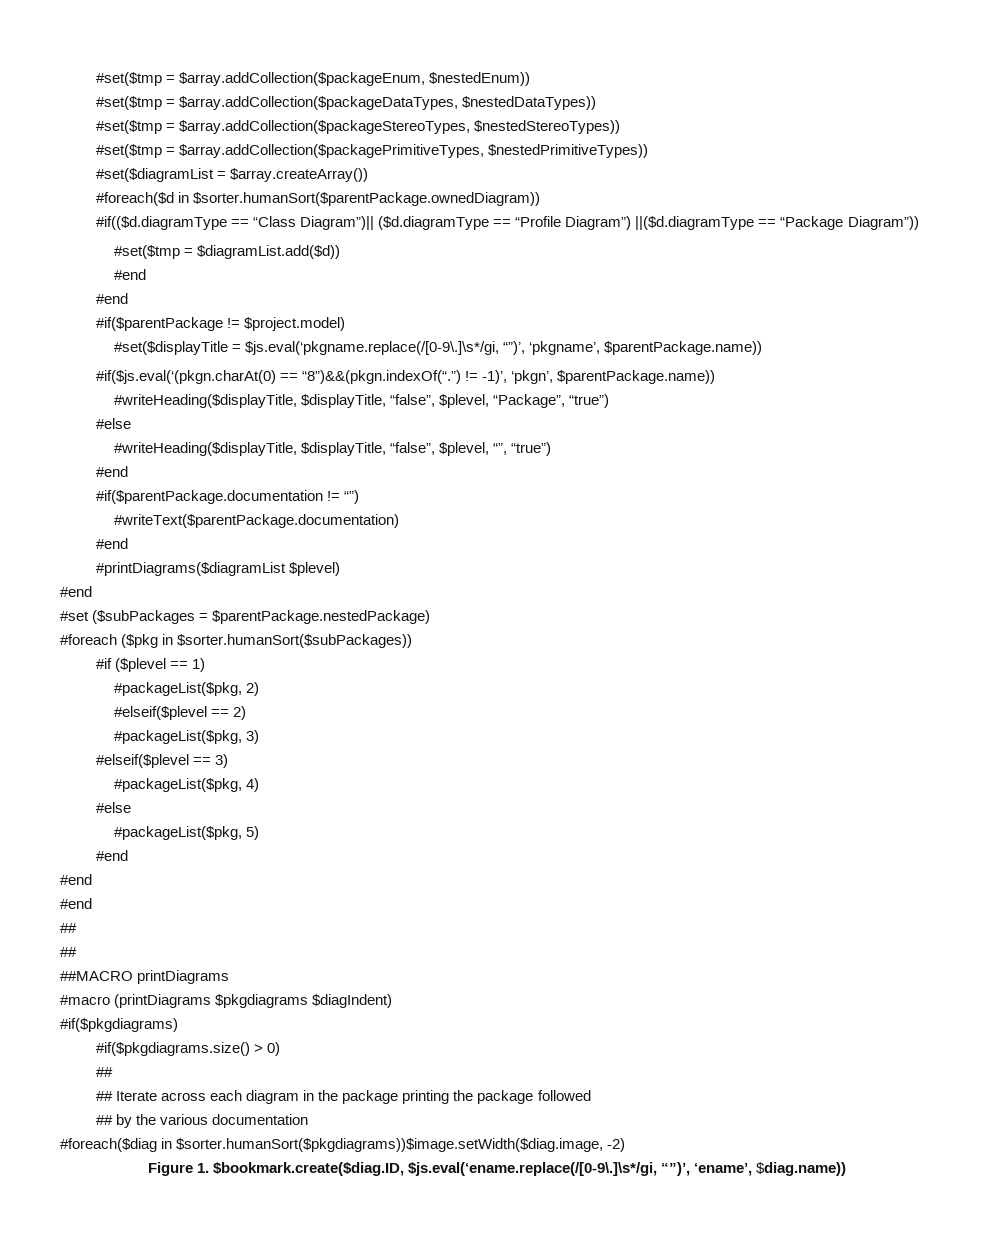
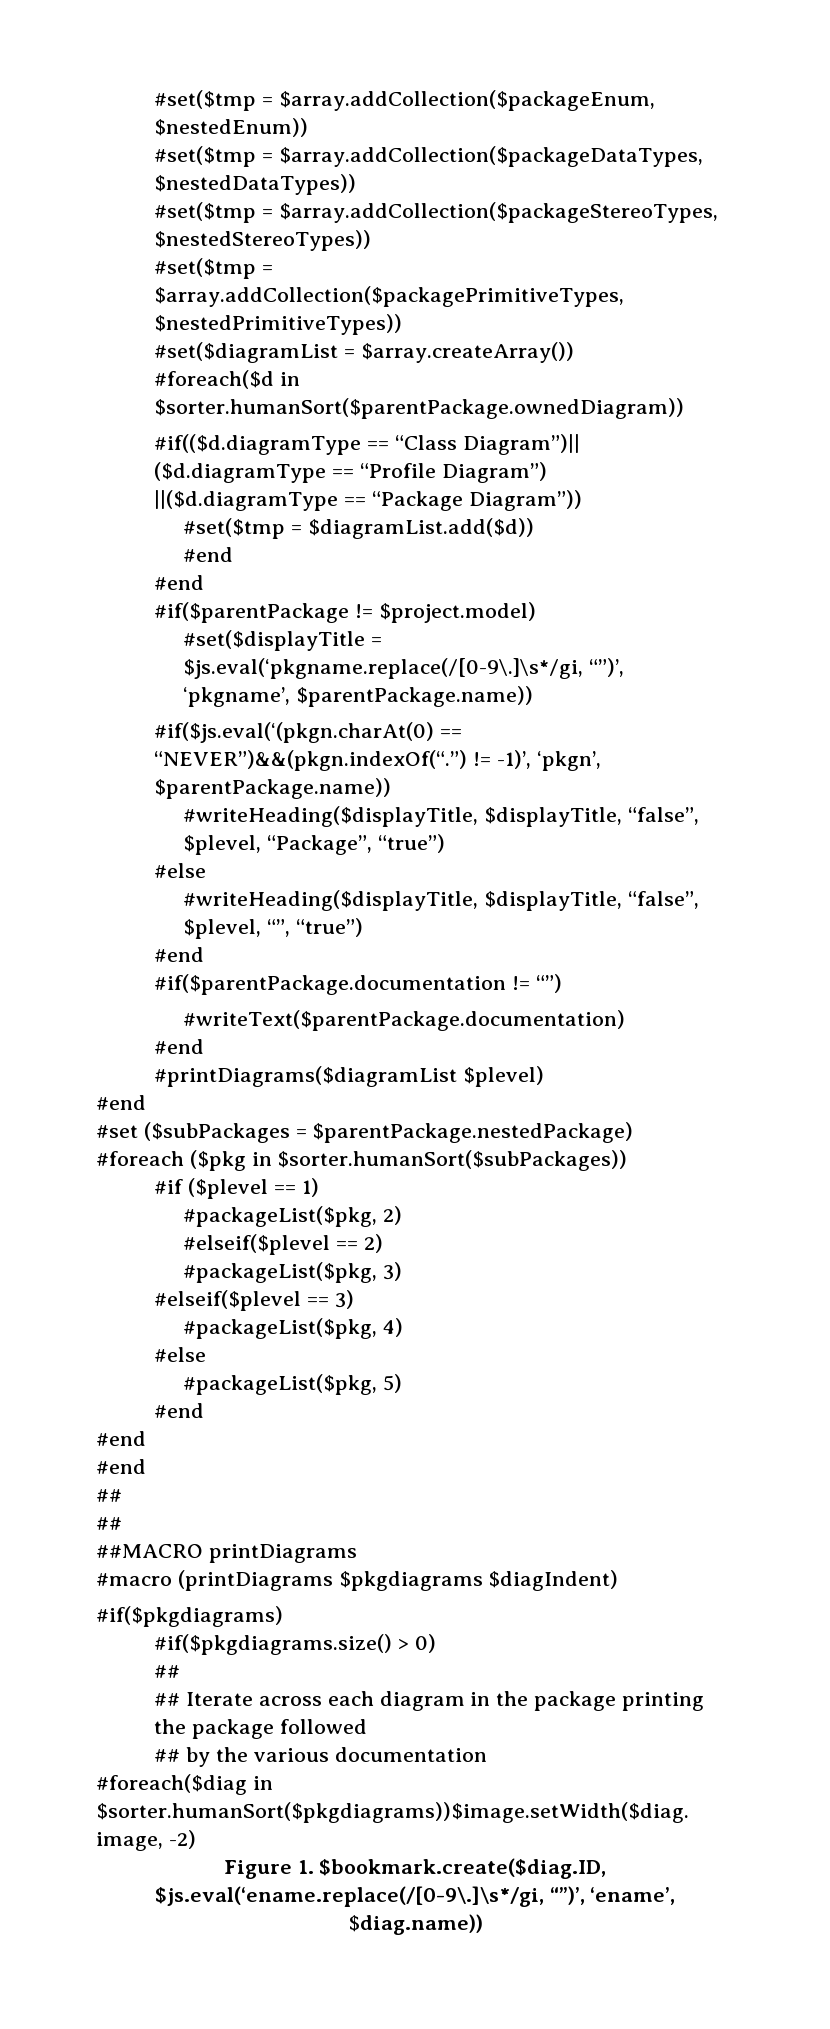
[302,370,462,384] “8”)&&(pkgn.indexOf(“.”) -> [154,750,468,771] “NEVER”)&&(pkgn.indexOf(“.”)

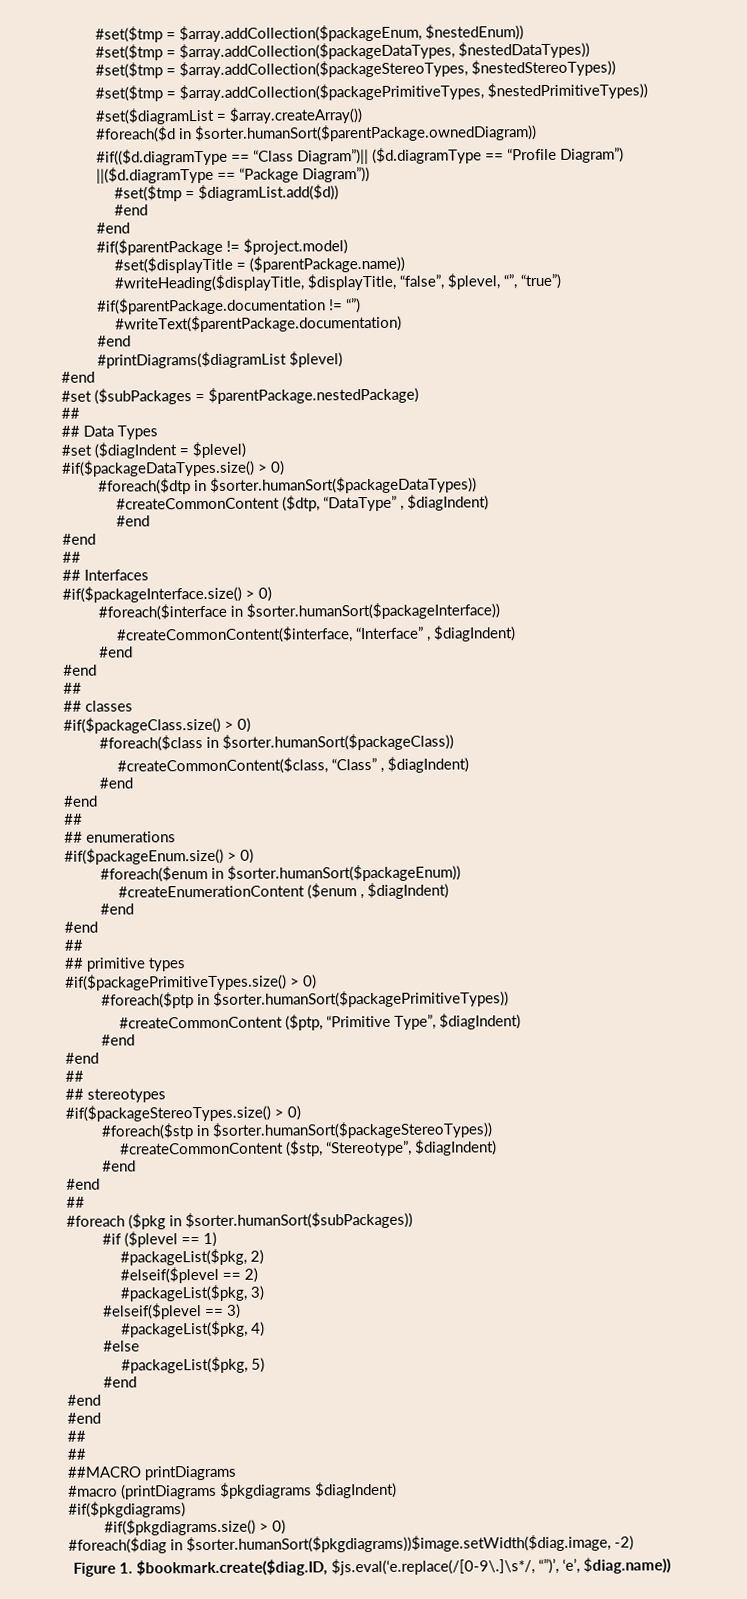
[183,658,625,679] [183,686,534,707] [154,722,463,743] [154,750,601,771] [154,778,392,799] [183,806,700,827] [183,834,446,855] [154,863,207,878] $js.eval(‘pkgname.replace(/[0-9\.]\s*/gi, “”)’, ‘pkgname’, $parentPackage.name)) // #if($js.eval(‘(pkgn.charAt(0) == “NEVER”)&&(pkgn.indexOf(“.”) != -1)’, ‘pkgn’, $parentPackage.name)) // #writeHeading($displayTitle, $displayTitle, “false”, $plevel, “Package”, “true”) // #else -> [249,255,406,273] ($parentPackage.name))
[154,947,205,962] // #end -> (562, 281) none
(634, 1132) none -> [61,407,80,419] [61,425,158,440] [61,441,246,459] [61,459,285,477] [98,476,478,495] [116,494,490,512] [116,515,151,527] [62,533,96,545] [62,551,81,563] [62,569,149,581] [62,585,272,603] [98,602,501,621] [116,625,517,644] [99,646,134,658] [63,664,97,676] [63,682,82,694] [63,700,133,712] [63,716,251,734] [99,733,455,752] [117,756,470,775] [99,777,134,789] [63,795,98,807] [64,813,83,825] [64,831,176,843] [64,847,254,865] [100,864,462,883] [118,882,450,900] [100,903,135,915] [64,921,98,933] [64,939,83,951] [64,957,186,972] [65,973,317,991] [101,990,510,1009] [119,1013,522,1031] [101,1034,136,1046] [65,1052,99,1064] [65,1070,84,1082] [65,1088,166,1103] [65,1104,301,1122] [101,1121,494,1140] [120,1139,498,1157] [102,1160,137,1172] [66,1178,100,1190] [66,1196,85,1208] // ## // ## Data Types // #set ($diagIndent = $plevel) // #if($packageDataTypes.size() > 0) // #foreach($dtp in $sorter.humanSort($packageDataTypes)) // #createCommonContent ($dtp, “DataType” , $diagIndent) // #end // #end // ## // ## Interfaces // #if($packageInterface.size() > 0) // #foreach($interface in $sorter.humanSort($packageInterface)) // #createCommonContent($interface, “Interface” , $diagIndent) // #end // #end // ## // ## classes // #if($packageClass.size() > 0) // #foreach($class in $sorter.humanSort($packageClass)) // #createCommonContent($class, “Class” , $diagIndent) // #end // #end // ## // ## enumerations // #if($packageEnum.size() > 0) // #foreach($enum in $sorter.humanSort($packageEnum)) // #createEnumerationContent ($enum , $diagIndent) // #end // #end // ## // ## primitive types // #if($packagePrimitiveTypes.size() > 0) // #foreach($ptp in $sorter.humanSort($packagePrimitiveTypes)) // #createCommonContent ($ptp, “Primitive Type”, $diagIndent) // #end // #end // ## // ## stereotypes // #if($packageStereoTypes.size() > 0) // #foreach($stp in $sorter.humanSort($packageStereoTypes)) // #createCommonContent ($stp, “Stereotype”, $diagIndent) // #end // #end // ##
[154,1665,181,1678] [154,1691,704,1711] [154,1719,367,1739] [154,1747,487,1767] // ## // ## Iterate across each diagram in the package printing the package followed // ## by the various documentation -> (287, 1527) none
[154,1886,676,1907] $js.eval(‘ename.replace(/[0-9\.]\s*/gi, “”)’, ‘ename’, -> [331,1558,580,1576] $js.eval(‘e.replace(/[0-9\.]\s*/, “”)’, ‘e’,

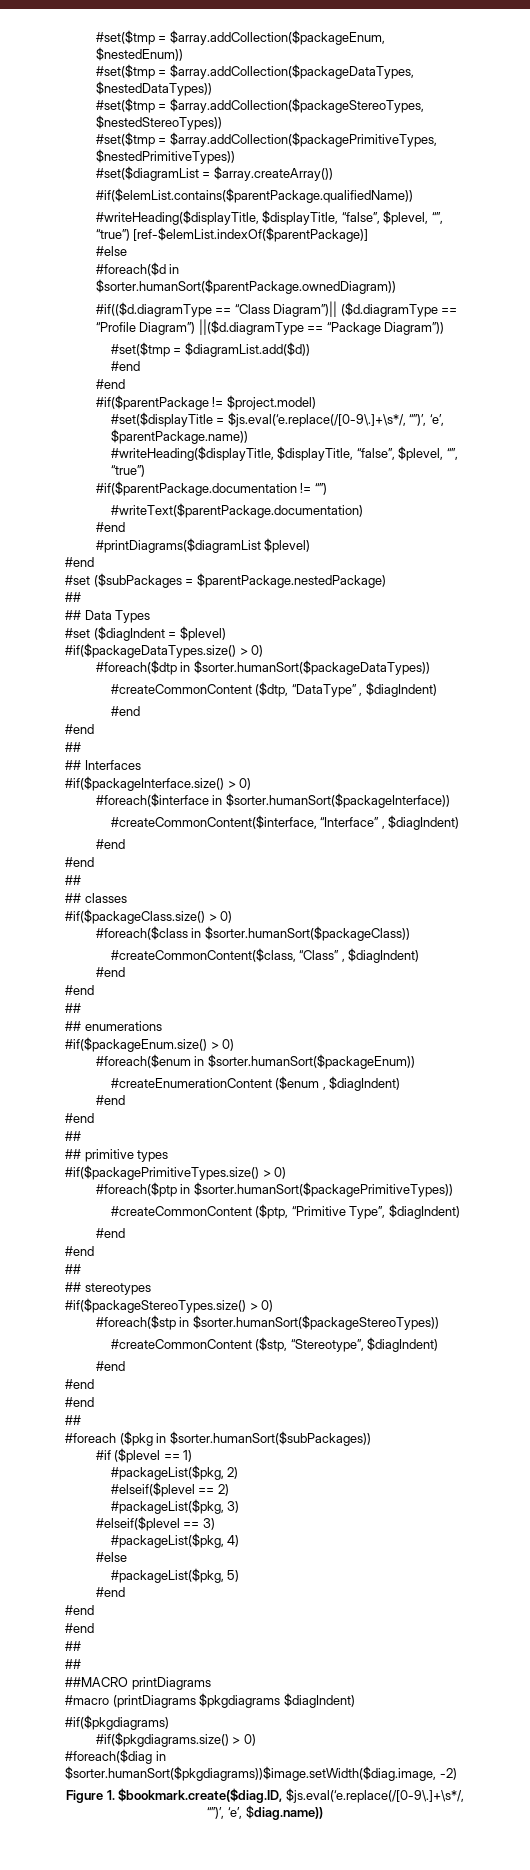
(363, 115) none -> [95,188,413,203] [95,210,443,225] [95,227,369,242] [95,246,127,256] // #if($elemList.contains($parentPackage.qualifiedName)) // #writeHeading($displayTitle, $displayTitle, “false”, $plevel, “”, “true”) [ref-$elemList.indexOf($parentPackage)] // #else
[249,255,406,273] ($parentPackage.name)) -> [227,412,444,427] [110,429,248,444] $js.eval(‘e.replace(/[0-9\.]+\s*/, “”)’, ‘e’, $parentPackage.name))
(100, 1184) none -> [65,1397,94,1407] // #end
[331,1558,535,1576] $js.eval(‘e.replace(/[0-9\.]\s*/, -> [285,1788,464,1803] $js.eval(‘e.replace(/[0-9\.]+\s*/,

